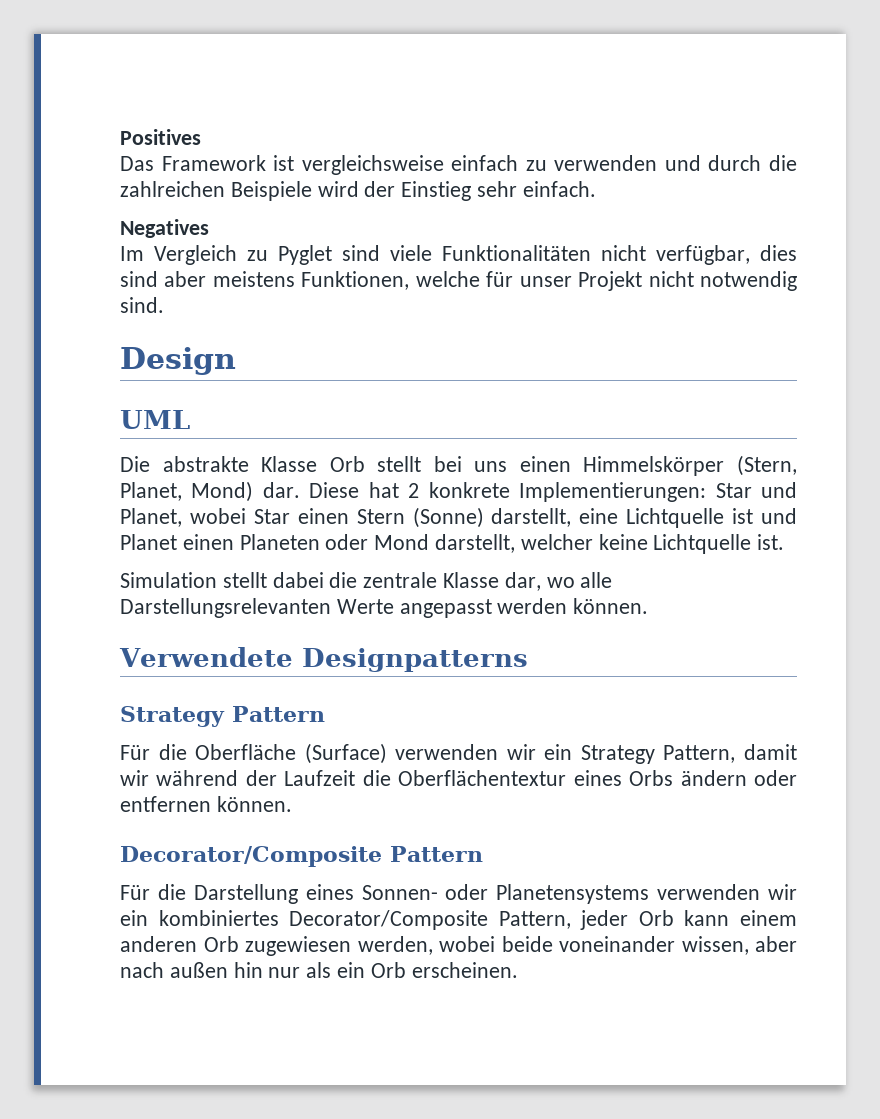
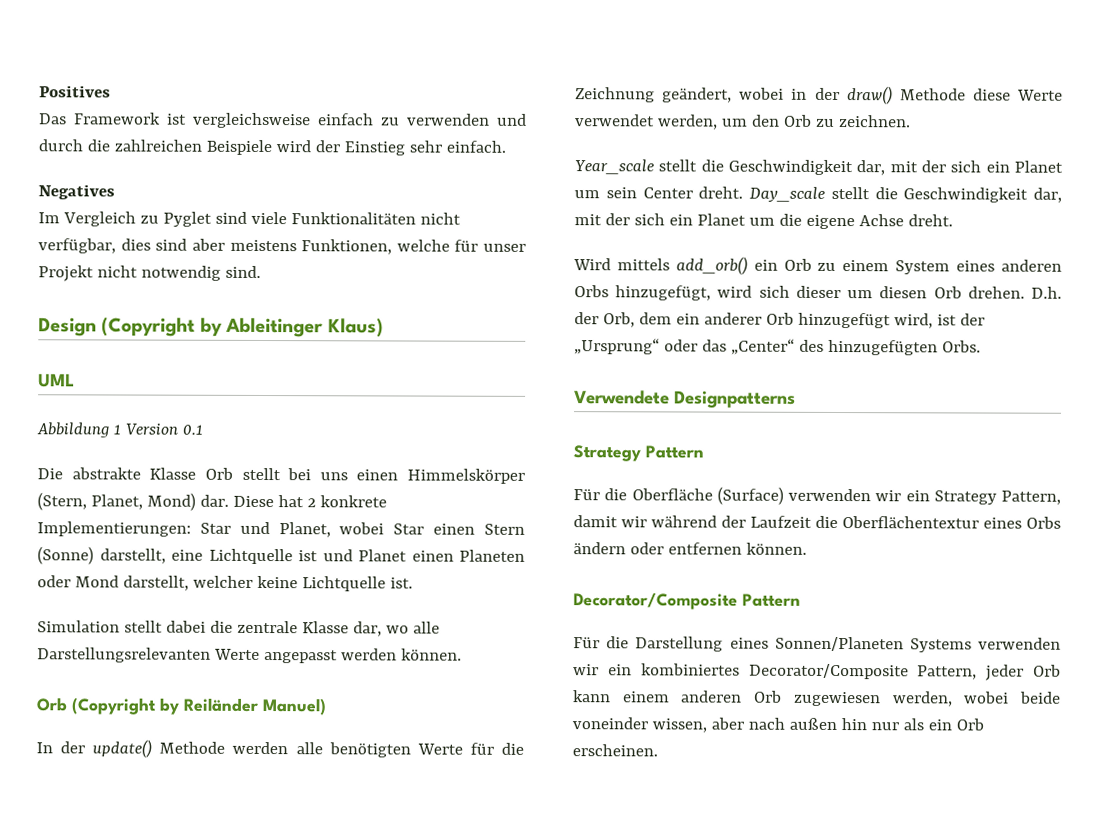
[120,410,190,429] // UML -> [101,317,384,338] [38,373,75,388] [36,422,203,438] (Copyright by Ableitinger Klaus) // UML // Abbildung 1 Version 0.1
(649, 606) none -> [36,697,327,716] [36,739,524,758] [575,86,1063,105] [575,114,911,130] [574,159,1063,176] [574,186,1062,203] [574,213,953,230] [573,256,1062,275] [574,285,1062,301] [574,312,985,329] [574,338,981,356] // Orb (Copyright by Reiländer Manuel) // In der update() Methode werden alle benötigten Werte für die Zeichnung geändert, wobei in der draw() Methode diese Werte verwendet werden, um den Orb zu zeichnen. // Year_scale stellt die Geschwindigkeit dar, mit der sich ein Planet um sein Center dreht. Day_scale stellt die Geschwindigkeit dar, mit der sich ein Planet um die eigene Achse dreht. // Wird mittels add_orb() ein Orb zu einem System eines anderen Orbs hinzugefügt, wird sich dieser um diesen Orb drehen. D.h. der Orb, dem ein anderer Orb hinzugefügt wird, ist der „Ursprung“ oder das „Center“ des hinzugefügten Orbs.
[361,884,650,904] Sonnen- oder Planetensystems -> [774,636,972,653] Sonnen/Planeten Systems
[559,936,675,952] voneinander -> [572,717,648,730] voneinder

